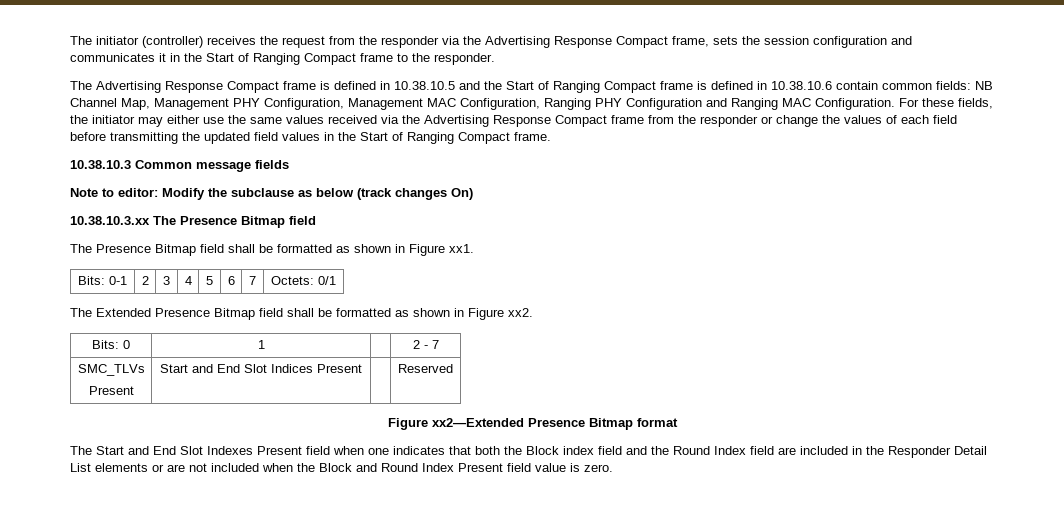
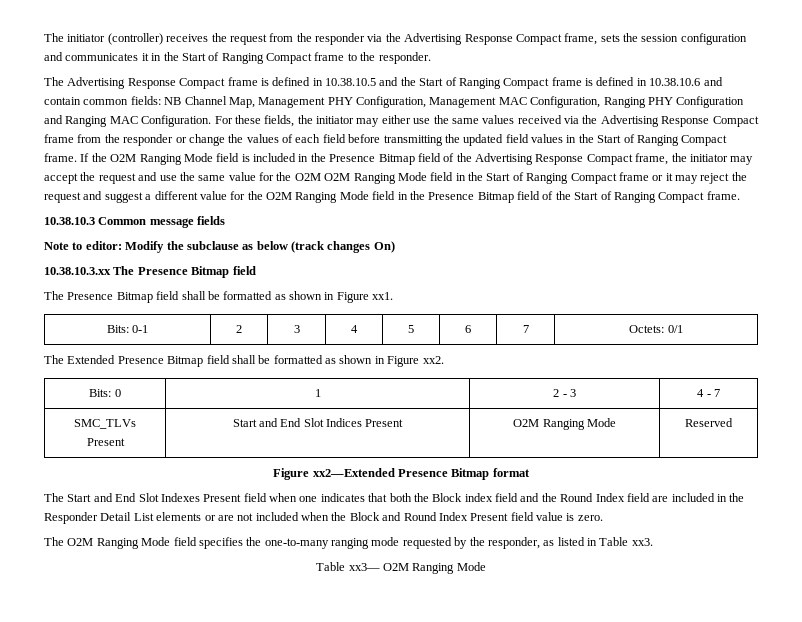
(832, 85) none -> [703,77,723,86] and
(551, 136) none -> [80,153,754,165] [44,172,747,184] [44,191,740,203] If the O2M Ranging Mode field is included in the Presence Bitmap field of the Advertising Response Compact frame, the initiator may accept the request and use the same value for the O2M O2M Ranging Mode field in the Start of Ranging Compact frame or it may reject the request and suggest a different value for the O2M Ranging Mode field in the Presence Bitmap field of the Start of Ranging Compact frame.
[412,340,420,349] | 2 -> [553,389,576,397] [697,389,705,397] 2 - 3 | 4
(362, 368) none -> [513,418,616,430] O2M Ranging Mode
(613, 468) none -> [44,537,653,549] [316,562,486,574] // The O2M Ranging Mode field specifies the one-to-many ranging mode requested by the responder, as listed in Table xx3. // Table xx3— O2M Ranging Mode

